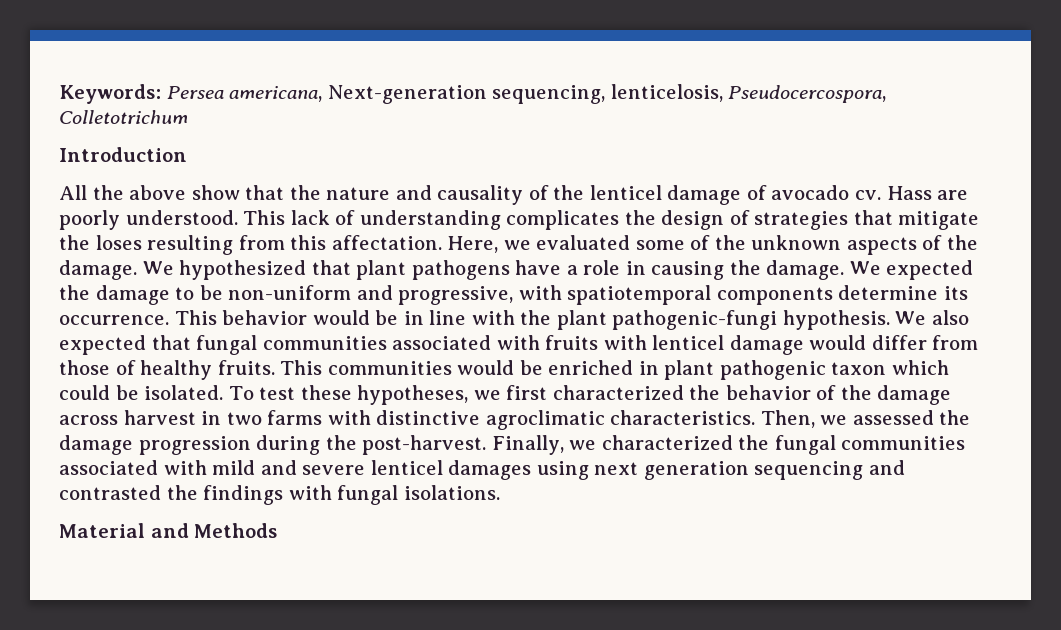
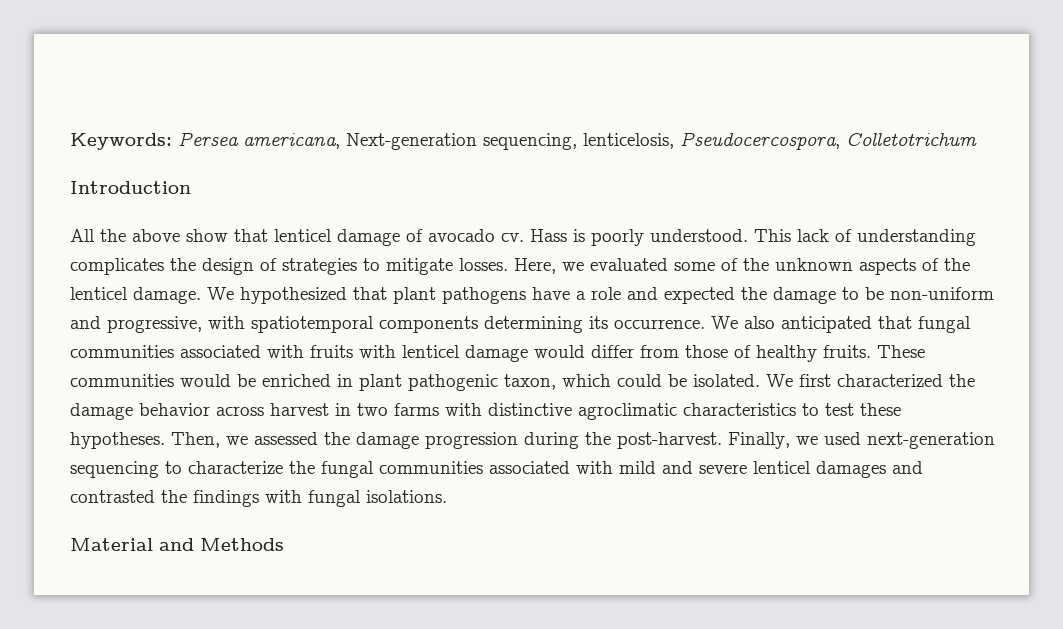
[289,185,585,205] the nature and causality of the -> (268, 235) none
[937,190,969,200] are -> [573,229,585,242] is
[853,210,980,230] [59,235,442,255] that mitigate the loses resulting from this affectation. -> [363,258,508,275] to mitigate losses.
(979, 242) none -> [70,287,128,300] lenticel
[625,260,881,280] in causing the damage. We -> [627,287,658,300] and
[838,285,939,300] determine -> [484,316,583,333] determining
[174,310,890,330] This behavior would be in line with the plant pathogenic-fungi hypothesis. -> (705, 324) none
[59,335,146,355] expected -> [781,316,872,333] anticipated
[280,360,323,375] This -> [877,345,925,358] These
[831,362,887,375] taxon -> [504,374,556,390] taxon,
[228,385,952,405] To test these hypotheses, we first characterized the behavior of the damage -> [766,374,975,387] [70,403,210,420] We first characterized the damage behavior
[610,410,756,425] characteristics. -> [683,403,901,416] [70,432,165,449] characteristics to test these hypotheses.
[601,435,733,450] characterized -> [824,432,995,449] [70,461,283,478] used next-generation sequencing to characterize
[536,461,864,480] using next generation sequencing -> (886, 469) none

